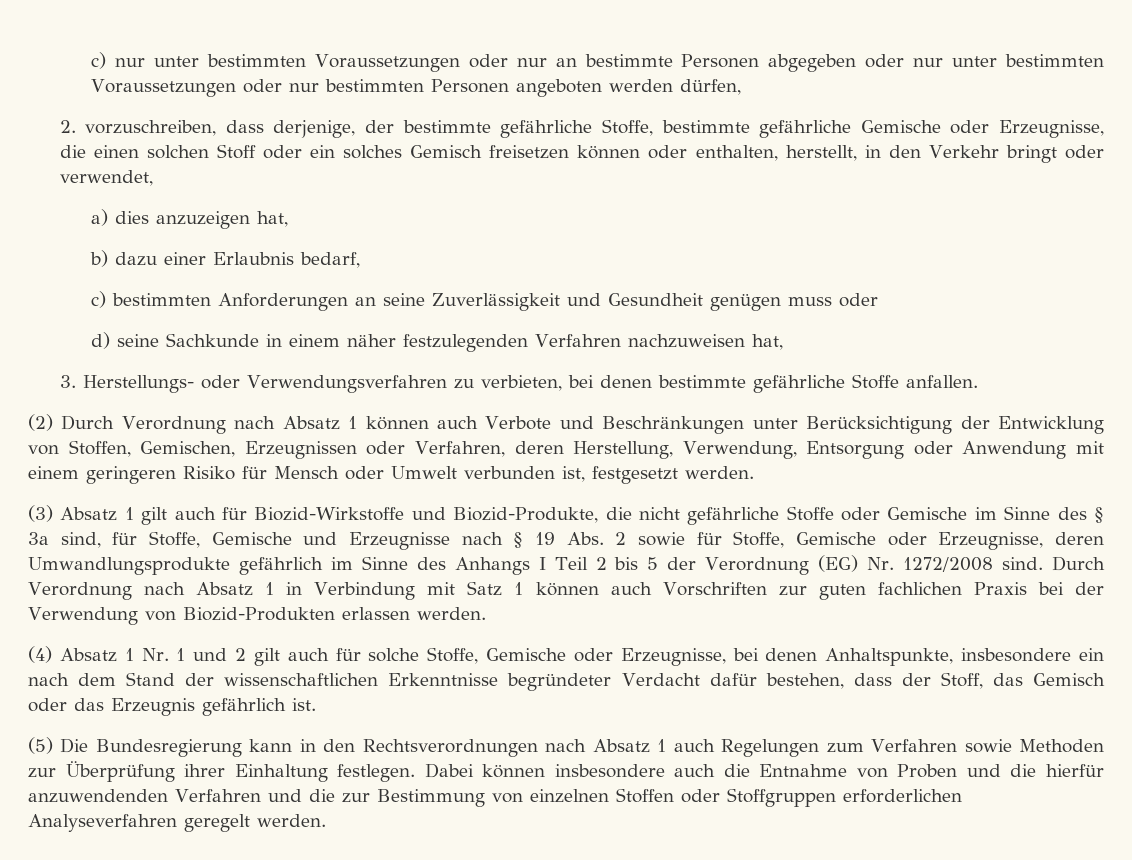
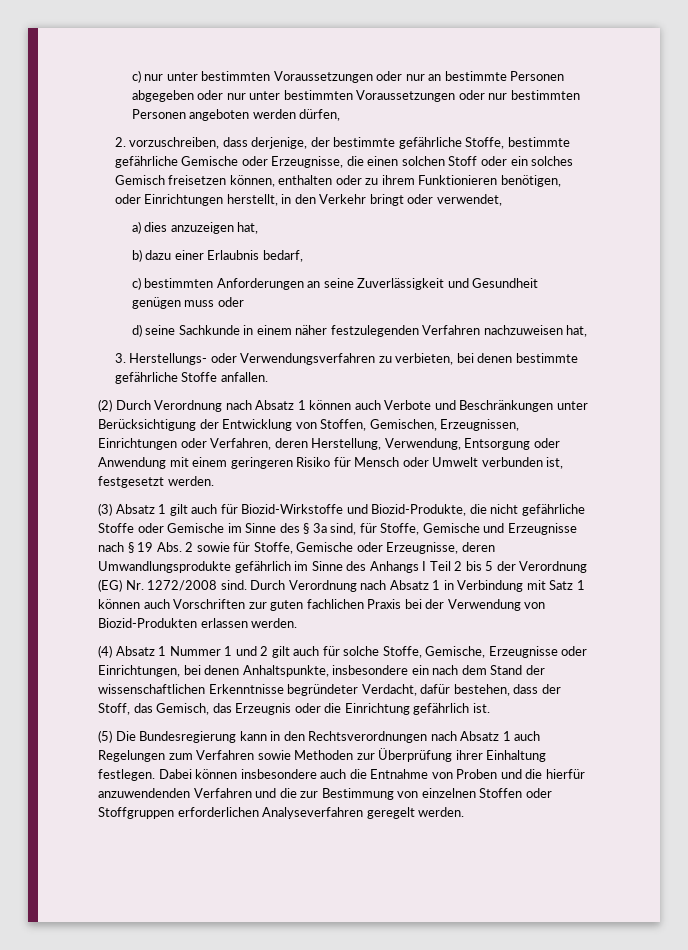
[577,145,778,161] können oder enthalten, -> [229,175,561,187] [114,194,224,206] können, enthalten oder zu ihrem Funktionieren benötigen, oder Einrichtungen
[244,441,357,459] Erzeugnissen -> [440,419,520,431] [98,438,177,450] Erzeugnissen, Einrichtungen
[141,648,169,661] Nr. -> [169,646,221,656] Nummer
[486,648,726,666] Gemische oder Erzeugnisse, -> [425,646,588,658] [98,665,180,677] Gemische, Erzeugnisse oder Einrichtungen,
[621,673,700,686] Verdacht -> [361,684,417,696] Verdacht,
[1032,673,1105,686] [28,698,195,716] Gemisch oder das Erzeugnis -> [156,703,410,715] Gemisch, das Erzeugnis oder die Einrichtung

